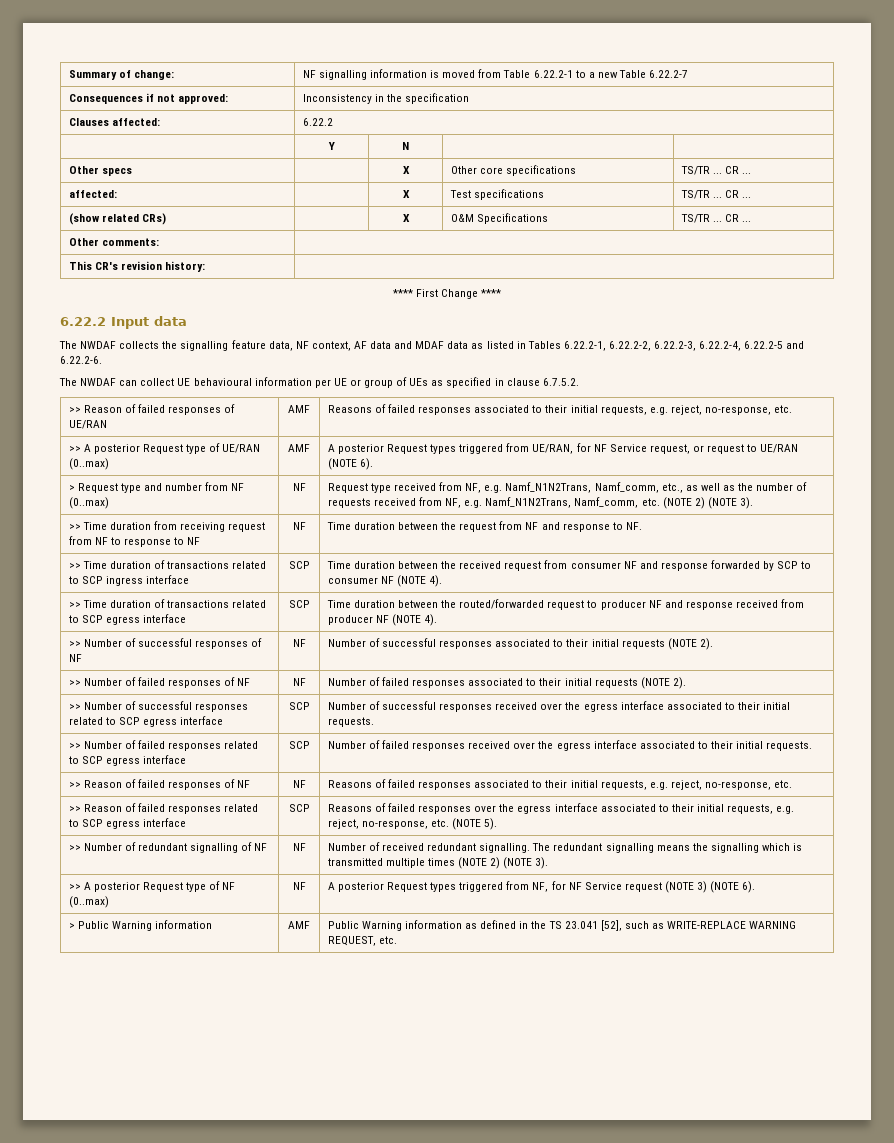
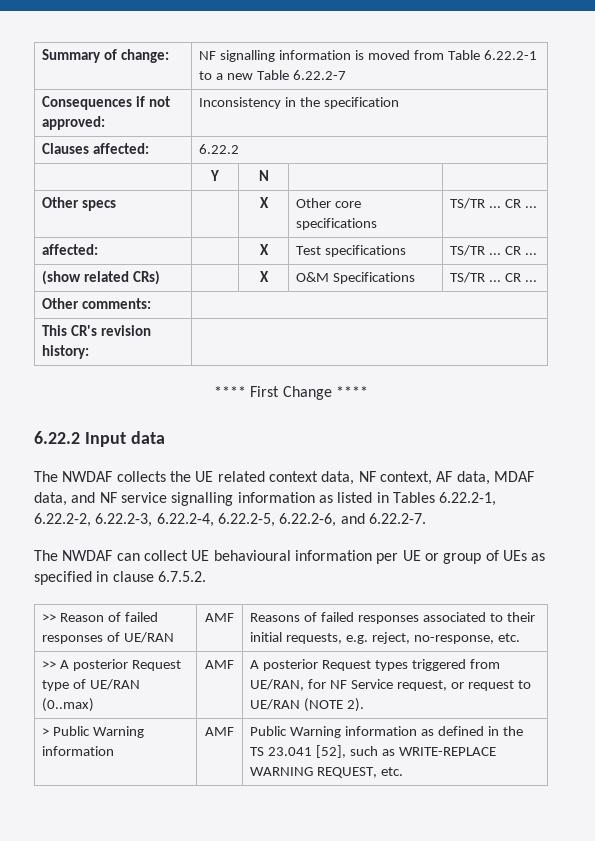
[180,340,266,351] signalling feature -> [195,471,318,482] UE related context
[370,341,469,349] data and MDAF data -> [456,471,534,485] [34,492,315,506] data, MDAF data, and NF service signalling information
[744,341,805,349] [60,356,102,364] 6.22.2-5 and 6.22.2-6. -> [217,513,426,527] 6.22.2-5, 6.22.2-6, and 6.22.2-7.
[359,458,373,470] [68,482,245,493] [68,497,109,509] [292,483,306,491] [327,482,808,493] [327,497,753,509] [68,521,266,532] [68,536,201,547] [292,522,306,530] [326,521,642,532] [68,560,267,569] [68,575,190,586] [288,561,310,569] [326,560,812,571] [327,575,443,587] [68,599,267,608] [68,614,187,625] [288,600,310,608] [326,599,805,610] [327,614,438,626] [68,638,263,649] [68,654,82,662] [292,639,306,647] [327,638,713,650] [68,677,251,688] [292,678,306,686] [327,677,686,689] [68,701,249,712] [68,716,224,727] [288,702,310,710] [327,701,791,712] [327,717,374,727] [68,740,259,751] [68,755,187,766] [288,741,310,749] [327,740,813,751] [68,779,251,790] [292,780,306,788] [327,779,793,790] [68,803,259,814] [68,818,187,829] [288,804,310,812] [327,803,795,814] [327,818,498,830] [68,842,268,853] [292,843,306,851] [327,842,803,853] [327,857,549,869] [68,881,236,892] [68,896,109,908] [292,882,306,890] [327,881,756,893] 6). // > Request type and number from NF (0..max) | NF | Request type received from NF, e.g. Namf_N1N2Trans, Namf_comm, etc., as well as the number of requests received from NF, e.g. Namf_N1N2Trans, Namf_comm, etc. (NOTE 2) (NOTE 3). // >> Time duration from receiving request from NF to response to NF | NF | Time duration between the request from NF and response to NF. // >> Time duration of transactions related to SCP ingress interface | SCP | Time duration between the received request from consumer NF and response forwarded by SCP to consumer NF (NOTE 4). // >> Time duration of transactions related to SCP egress interface | SCP | Time duration between the routed/forwarded request to producer NF and response received from producer NF (NOTE 4). // >> Number of successful responses of NF | NF | Number of successful responses associated to their initial requests (NOTE 2). // >> Number of failed responses of NF | NF | Number of failed responses associated to their initial requests (NOTE 2). // >> Number of successful responses related to SCP egress interface | SCP | Number of successful responses received over the egress interface associated to their initial requests. // >> Number of failed responses related to SCP egress interface | SCP | Number of failed responses received over the egress interface associated to their initial requests. // >> Reason of failed responses of NF | NF | Reasons of failed responses associated to their initial requests, e.g. reject, no-response, etc. // >> Reason of failed responses related to SCP egress interface | SCP | Reasons of failed responses over the egress interface associated to their initial requests, e.g. reject, no-response, etc. (NOTE 5). // >> Number of redundant signalling of NF | NF | Number of received redundant signalling. The redundant signalling means the signalling which is transmitted multiple times (NOTE 2) (NOTE 3). // >> A posterior Request type of NF (0..max) | NF | A posterior Request types triggered from NF, for NF Service request (NOTE 3) (NOTE 6). -> [346,698,364,712] 2).

